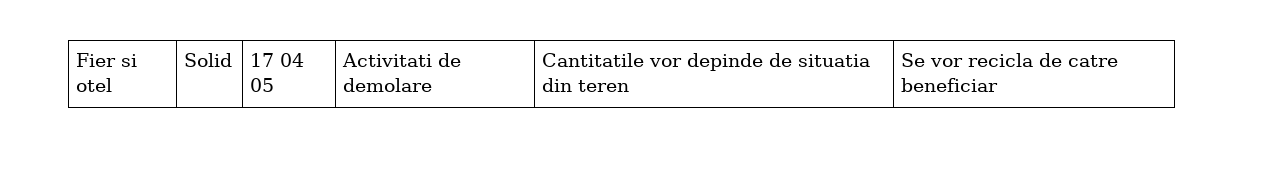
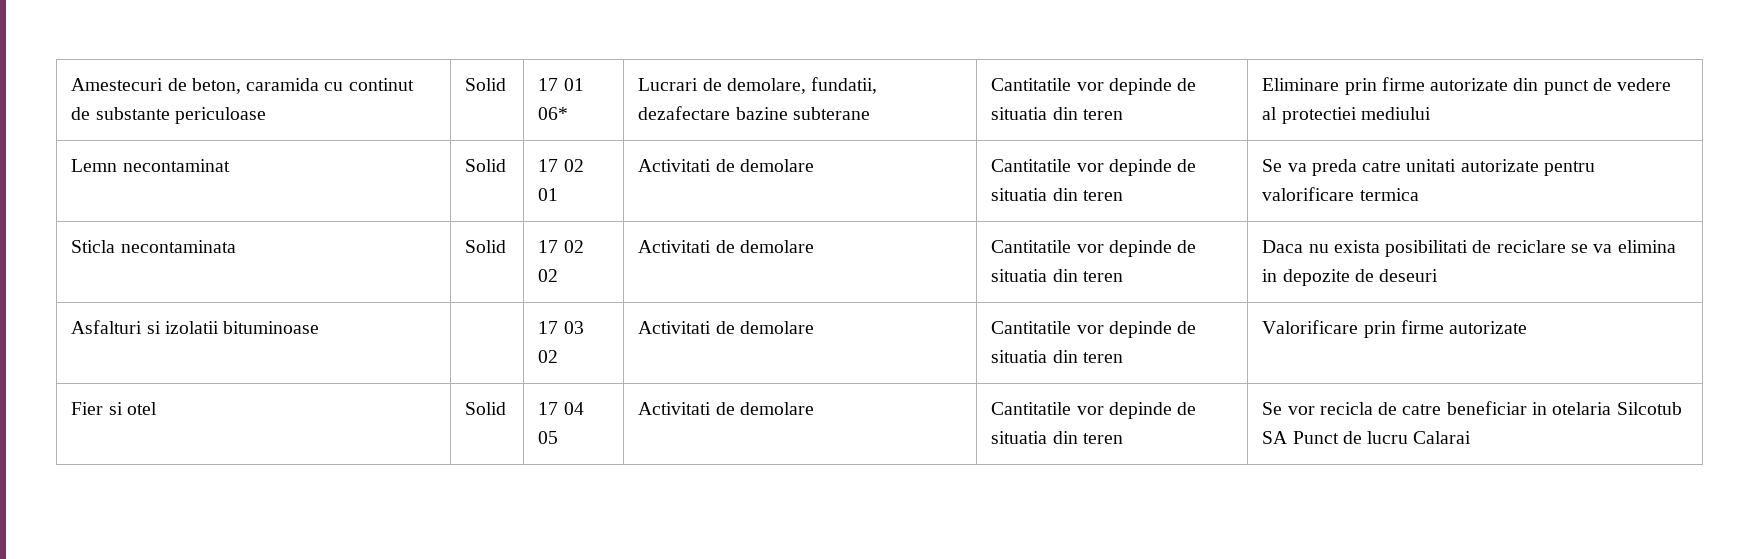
(76, 60) none -> [71,78,414,94] [71,107,266,124] [465,78,507,91] [538,78,584,91] [538,107,569,120] [638,77,878,94] [638,106,870,120] [991,78,1197,95] [991,107,1123,120] [1262,77,1672,95] [1262,107,1431,124] [71,159,230,172] [465,159,507,172] [538,159,584,172] [538,188,559,201] [638,159,814,172] [991,159,1197,176] [991,188,1123,201] [1262,159,1596,176] [1262,187,1419,201] [71,240,236,253] [465,240,507,253] [538,240,584,253] [538,269,559,282] [638,240,814,253] [991,240,1197,257] [991,269,1123,282] [1262,240,1676,257] [1262,269,1439,286] [71,320,320,334] [538,321,584,334] [538,350,559,363] [638,321,814,334] [991,321,1197,338] [991,350,1123,363] [1262,320,1528,338] Amestecuri de beton, caramida cu continut de substante periculoase | Solid | 17 01 06* | Lucrari de demolare, fundatii, dezafectare bazine subterane | Cantitatile vor depinde de situatia din teren | Eliminare prin firme autorizate din punct de vedere al protectiei mediului // Lemn necontaminat | Solid | 17 02 01 | Activitati de demolare | Cantitatile vor depinde de situatia din teren | Se va preda catre unitati autorizate pentru valorificare termica // Sticla necontaminata | Solid | 17 02 02 | Activitati de demolare | Cantitatile vor depinde de situatia din teren | Daca nu exista posibilitati de reciclare se va elimina in depozite de deseuri // Asfalturi si izolatii bituminoase | | 17 03 02 | Activitati de demolare | Cantitatile vor depinde de situatia din teren | Valorificare prin firme autorizate //
(999, 85) none -> [1532,402,1682,415] [1262,431,1472,444] in otelaria Silcotub SA Punct de lucru Calarai

